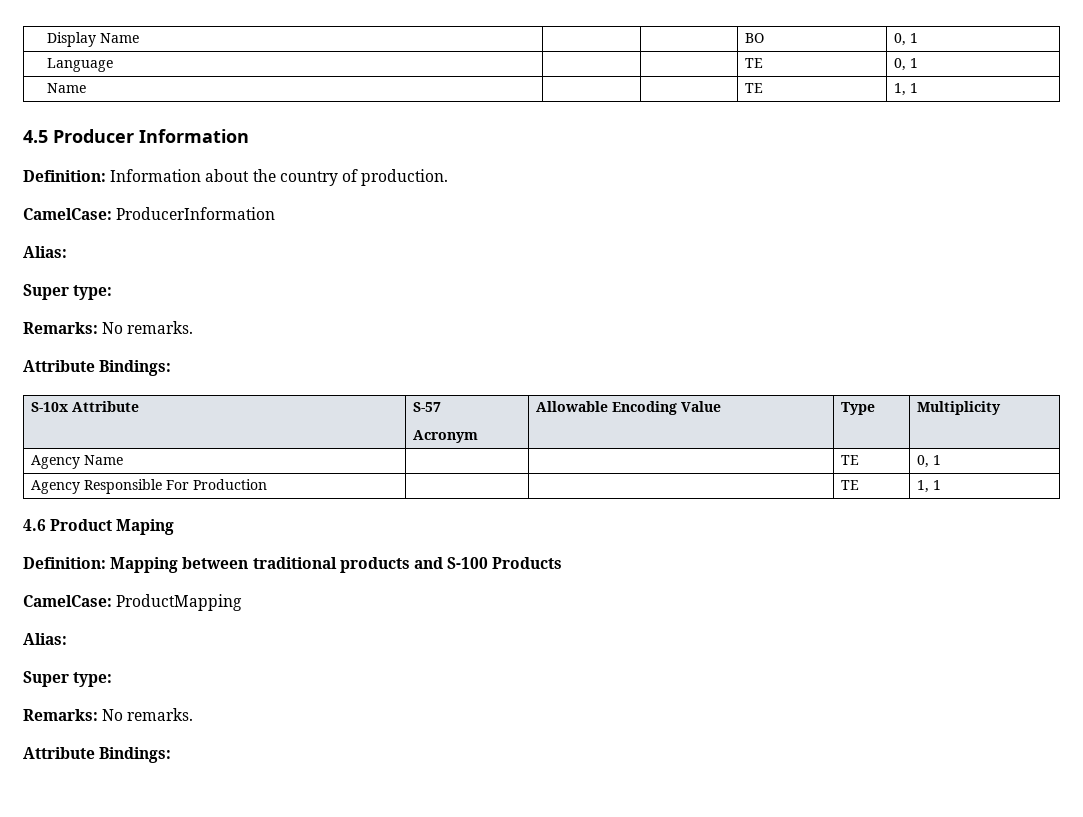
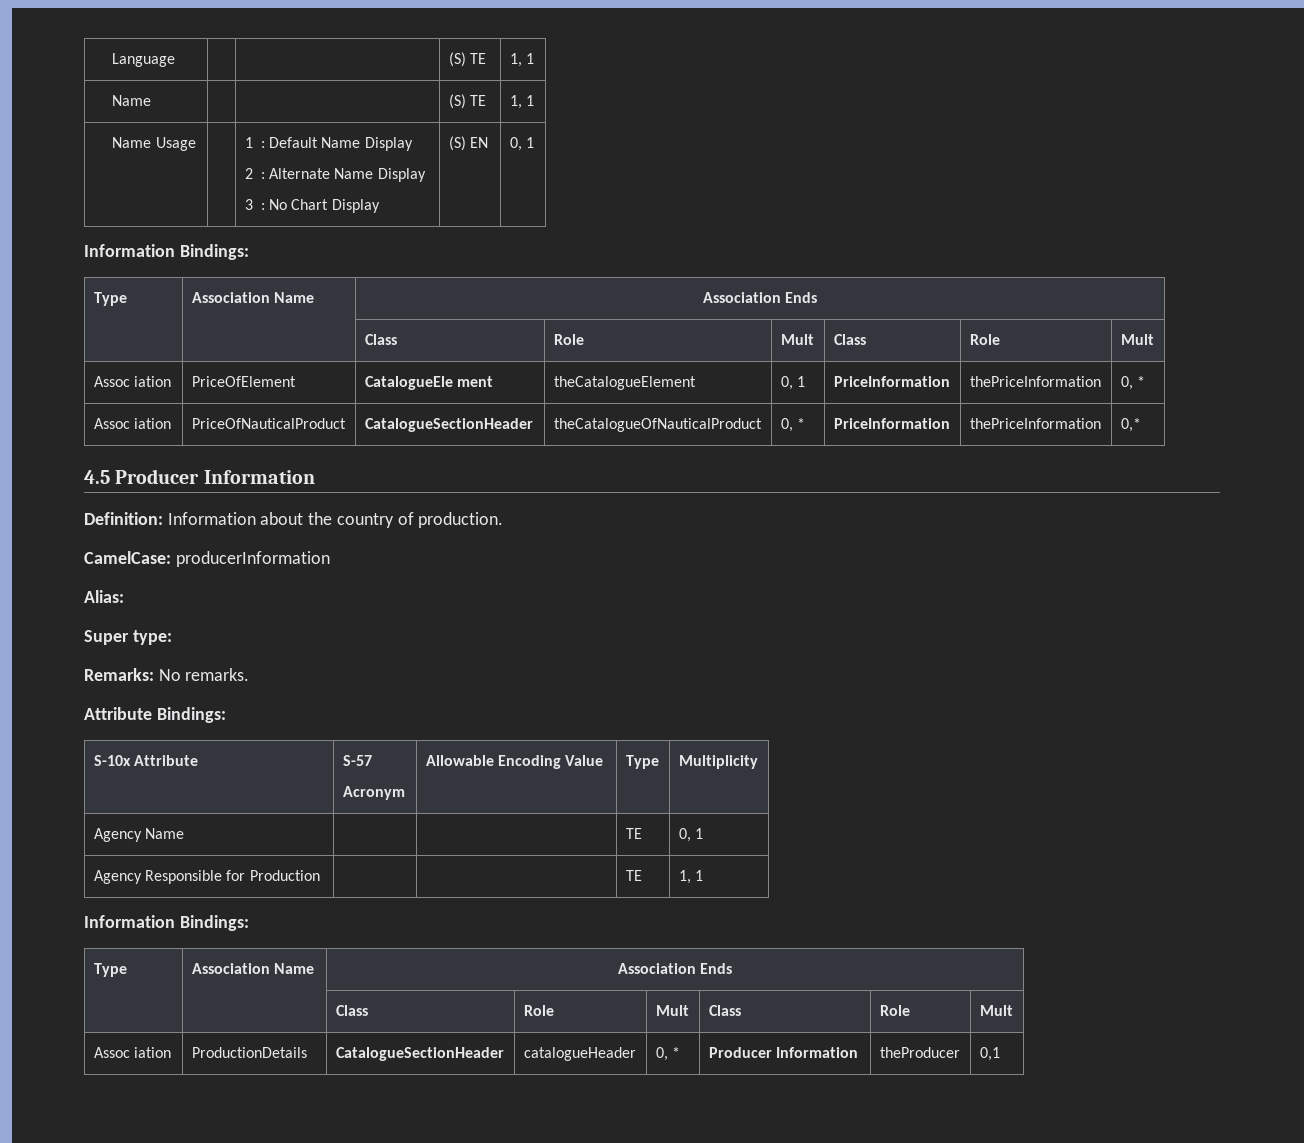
[46,32,139,47] [744,33,764,43] [893,33,918,46] Display Name | | | BO | 0, 1 // -> (112, 60) none
[744,58,763,68] [893,58,906,71] TE | 0, -> [448,52,486,67] [509,53,522,67] (S) TE | 1,
[744,83,763,93] [893,83,918,96] TE | 1, 1 -> [448,94,486,109] [509,95,534,109] [112,137,196,151] [244,137,413,151] [244,168,426,182] [244,199,380,213] [448,136,488,151] [509,137,534,151] [84,244,249,260] [93,292,127,306] [191,292,314,303] [702,292,818,303] [364,334,397,345] [553,334,584,345] [780,334,814,345] [833,334,866,345] [969,334,1000,345] [1120,334,1154,345] [93,376,171,387] [191,376,296,387] [364,376,493,390] [553,376,696,390] [780,376,805,390] [833,376,950,387] [969,376,1101,387] [1120,376,1145,390] [93,418,171,429] [191,418,346,429] [364,418,533,432] [553,418,762,432] [780,418,805,432] [833,418,950,429] [969,418,1101,429] [1120,418,1141,432] (S) TE | 1, 1 // Name Usage | | 1 : Default Name Display // 2 : Alternate Name Display // 3 : No Chart Display | (S) EN | 0, 1 // Information Bindings: // Type | Association Name | Association Ends // | | Class | Role | Mult | Class | Role | Mult // Assoc iation | PriceOfElement | CatalogueEle ment | theCatalogueElement | 0, 1 | PriceInformation | thePriceInformation | 0, * // Assoc iation | PriceOfNauticalProduct | CatalogueSectionHeader | theCatalogueOfNauticalProduct | 0, * | PriceInformation | thePriceInformation | 0,*
[116,207,276,220] ProducerInformation -> [175,551,330,567] producerInformation
[165,480,189,490] For -> [226,870,246,881] for
[23,519,175,535] [23,557,563,573] [23,594,243,611] [23,633,67,645] [23,671,113,687] [23,708,194,721] [23,747,172,763] 4.6 Product Maping // Definition: Mapping between traditional products and S-100 Products // CamelCase: ProductMapping // Alias: // Super type: // Remarks: No remarks. // Attribute Bindings: -> [84,915,249,931] [93,963,127,977] [191,963,314,974] [617,963,733,974] [335,1005,368,1016] [523,1005,554,1016] [655,1005,689,1016] [708,1005,741,1016] [879,1005,910,1016] [979,1005,1013,1016] [93,1047,171,1058] [191,1047,307,1058] [335,1047,504,1061] [523,1047,636,1061] [655,1047,680,1061] [708,1047,858,1058] [879,1047,960,1058] [979,1047,1000,1061] Information Bindings: // Type | Association Name | Association Ends // | | Class | Role | Mult | Class | Role | Mult // Assoc iation | ProductionDetails | CatalogueSectionHeader | catalogueHeader | 0, * | Producer Information | theProducer | 0,1

